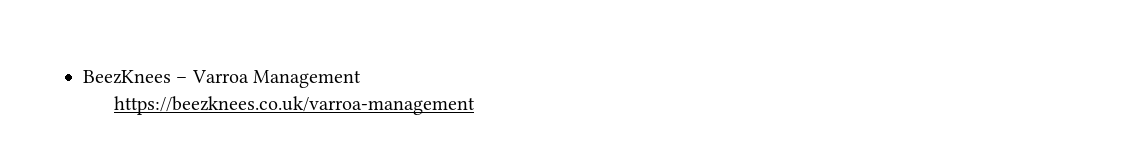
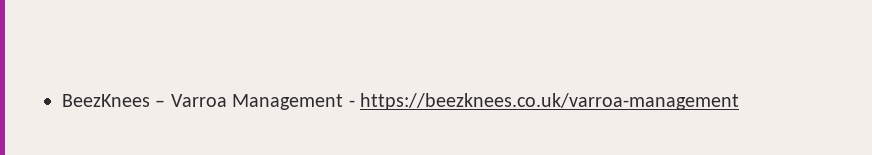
(362, 79) // -> [348,100,355,107] -

